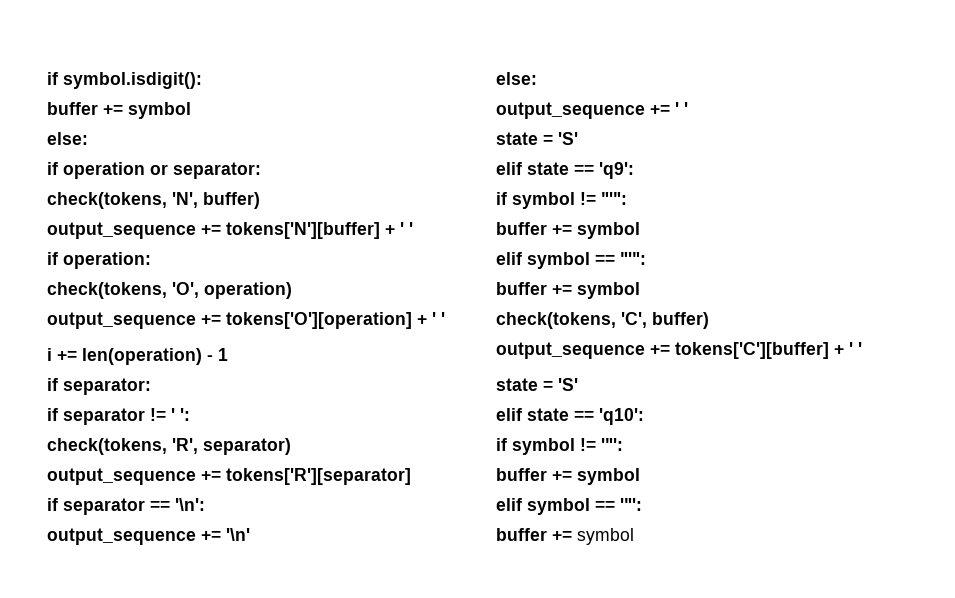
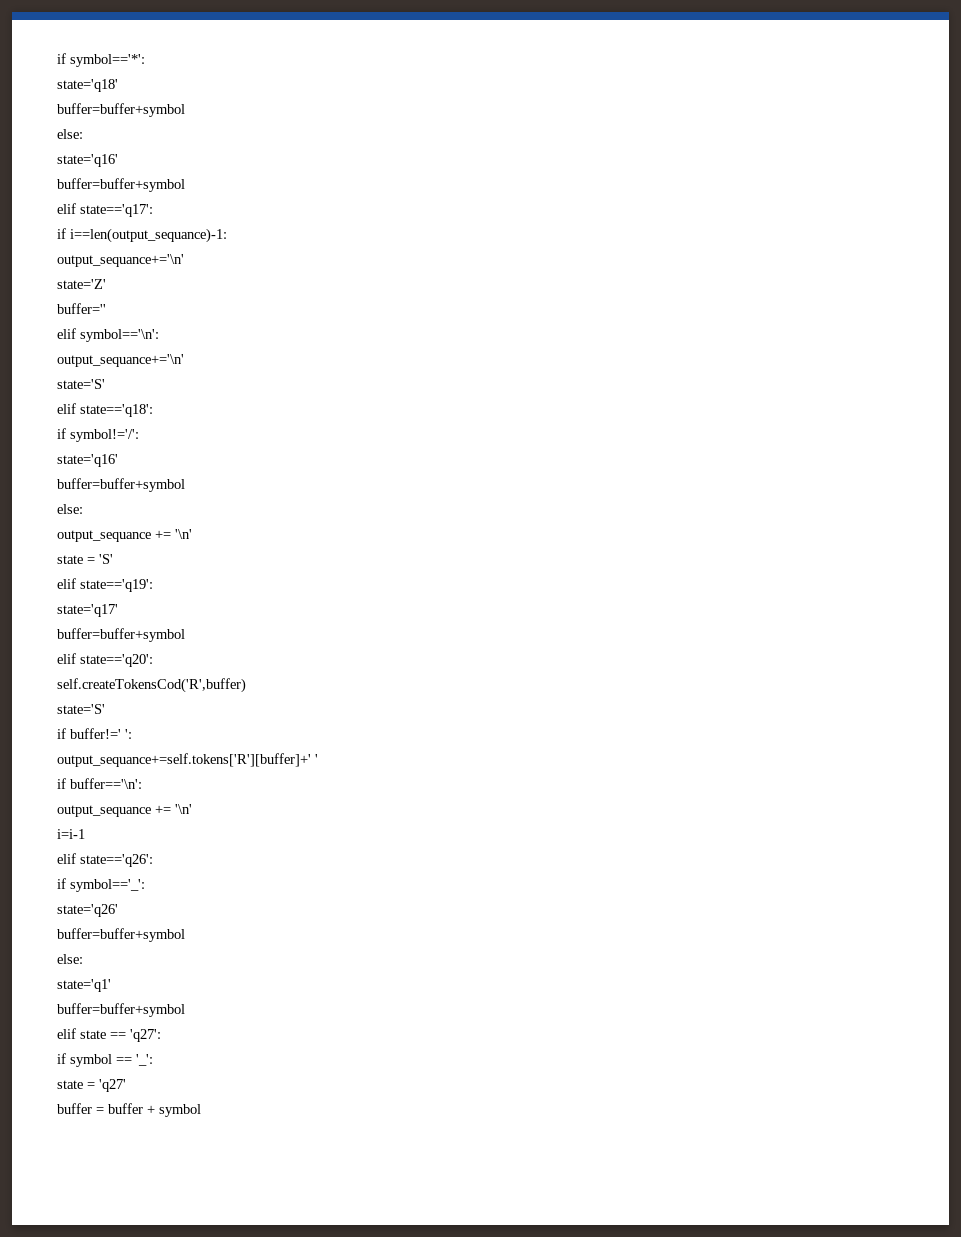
[47,72,202,89] [47,102,191,119] [47,132,88,145] [47,162,261,179] [47,192,260,209] [47,222,413,239] [47,252,151,269] [47,282,292,299] [47,312,445,329] [47,348,228,365] [47,378,151,395] [47,408,190,425] [47,438,291,455] [47,468,411,485] [47,498,205,515] [47,528,250,545] [496,72,537,85] [496,102,688,119] [496,132,578,145] [496,162,634,179] [496,192,627,209] [496,222,640,239] [496,252,646,269] [496,282,640,299] [496,312,709,329] [496,342,862,359] [496,378,578,391] [496,408,644,425] [496,438,623,455] [496,468,640,485] [496,498,642,515] [496,528,572,541] if symbol.isdigit(): // buffer += symbol // else: // if operation or separator: // check(tokens, 'N', buffer) // output_sequence += tokens['N'][buffer] + ' ' // if operation: // check(tokens, 'O', operation) // output_sequence += tokens['O'][operation] + ' ' // i += len(operation) - 1 // if separator: // if separator != ' ': // check(tokens, 'R', separator) // output_sequence += tokens['R'][separator] // if separator == '\n': // output_sequence += '\n' // else: // output_sequence += ' ' // state = 'S' // elif state == 'q9': // if symbol != "'": // buffer += symbol // elif symbol == "'": // buffer += symbol // check(tokens, 'C', buffer) // output_sequence += tokens['C'][buffer] + ' ' // state = 'S' // elif state == 'q10': // if symbol != '"': // buffer += symbol // elif symbol == '"': // buffer += -> [57,53,145,67] [57,79,118,92] [57,103,185,117] [57,129,83,139] [57,154,118,167] [57,178,185,192] [57,203,153,217] [57,228,227,243] [57,254,184,267] [57,279,106,289] [57,303,106,314] [57,328,159,342] [57,354,184,367] [57,379,105,389] [57,403,153,417] [57,428,139,442] [57,454,118,467] [57,478,185,492] [57,504,83,514] [57,529,192,542] [57,554,113,564] [57,578,153,592] [57,604,118,617] [57,628,185,642] [57,653,153,667] [57,678,246,693] [57,704,105,714] [57,728,132,739] [57,753,318,767] [57,778,142,789] [57,804,192,817] [57,829,85,839] [57,853,153,867] [57,878,145,892] [57,904,118,917] [57,928,185,942] [57,954,83,964] [57,979,111,992] [57,1003,185,1017] [57,1028,161,1042] [57,1053,153,1067] [57,1079,126,1092] [57,1103,155,1114] if symbol=='*': // state='q18' // buffer=buffer+symbol // else: // state='q16' // buffer=buffer+symbol // elif state=='q17': // if i==len(output_sequance)-1: // output_sequance+='\n' // state='Z' // buffer='' // elif symbol=='\n': // output_sequance+='\n' // state='S' // elif state=='q18': // if symbol!='/': // state='q16' // buffer=buffer+symbol // else: // output_sequance += '\n' // state = 'S' // elif state=='q19': // state='q17' // buffer=buffer+symbol // elif state=='q20': // self.createTokensCod('R',buffer) // state='S' // if buffer!=' ': // output_sequance+=self.tokens['R'][buffer]+' ' // if buffer=='\n': // output_sequance += '\n' // i=i-1 // elif state=='q26': // if symbol=='_': // state='q26' // buffer=buffer+symbol // else: // state='q1' // buffer=buffer+symbol // elif state == 'q27': // if symbol == '_': // state = 'q27' // buffer = buffer +

